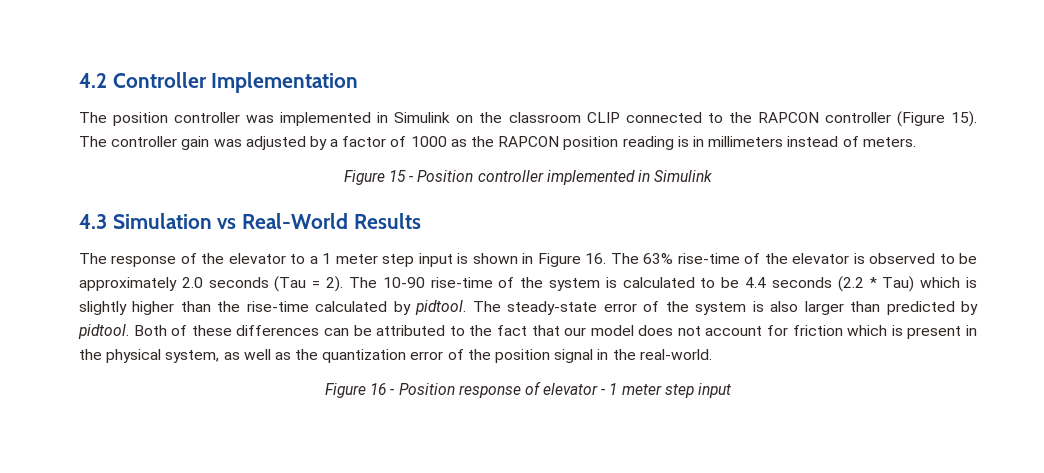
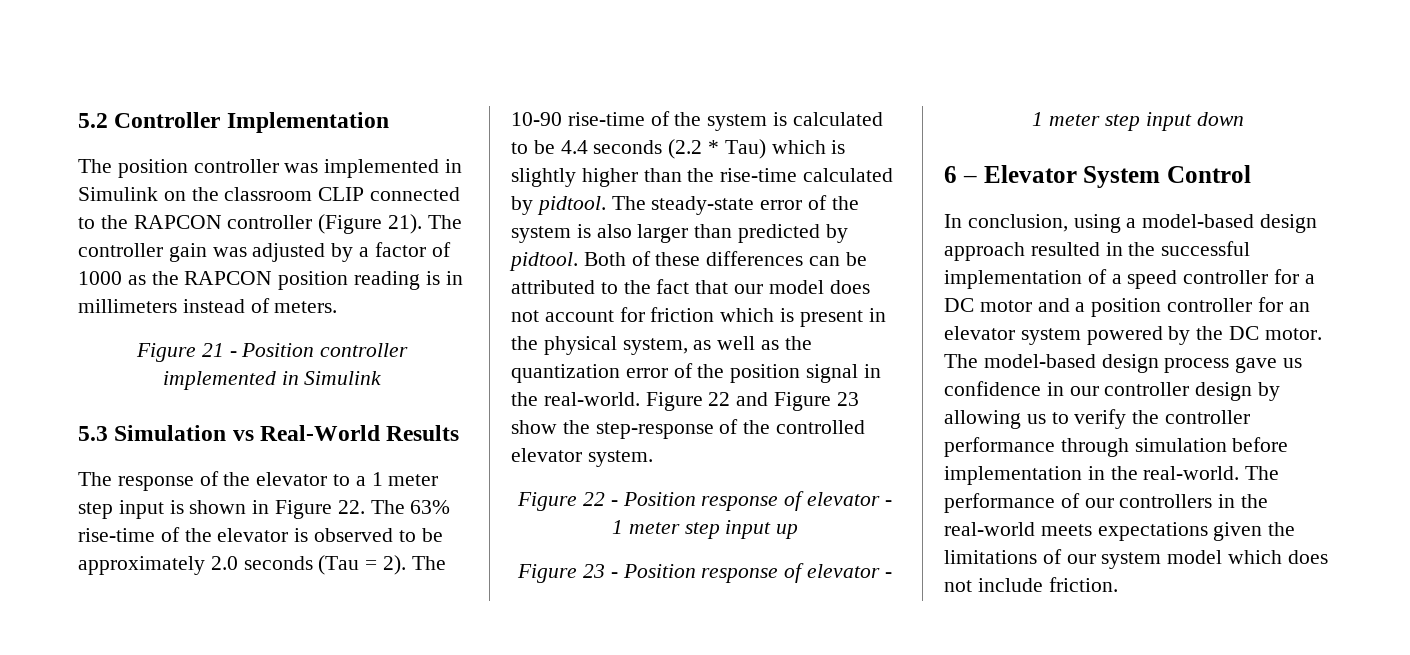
[79,73,107,88] 4.2 -> [78,113,108,128] 5.2
[950,111,977,127] 15). -> [388,214,423,234] 21).
[389,170,407,182] 15 -> [201,343,224,357] 21
[79,214,107,229] 4.3 -> [78,426,108,441] 5.3
[585,253,607,264] 16. -> [337,500,365,514] 22.
[324,383,387,398] // Figure 16 -> [645,392,859,411] [511,419,866,439] [511,448,653,467] [517,492,605,511] Figure 22 and Figure 23 show the step-response of the controlled elevator system. // Figure 22
(732, 390) none -> [776,524,799,539] [517,563,892,583] [1032,112,1244,131] [944,165,1251,188] [944,214,1318,233] [944,241,1251,261] [944,269,1315,289] [944,297,1310,317] [944,326,1322,345] [944,354,1303,373] [944,381,1281,401] [944,409,1251,429] [944,437,1289,457] [944,466,1280,485] [944,493,1269,513] [944,522,1296,541] [944,549,1328,569] [944,577,1118,592] up // Figure 23 - Position response of elevator - 1 meter step input down // 6 – Elevator System Control // In conclusion, using a model-based design approach resulted in the successful implementation of a speed controller for a DC motor and a position controller for an elevator system powered by the DC motor. The model-based design process gave us confidence in our controller design by allowing us to verify the controller performance through simulation before implementation in the real-world. The performance of our controllers in the real-world meets expectations given the limitations of our system model which does not include friction.

